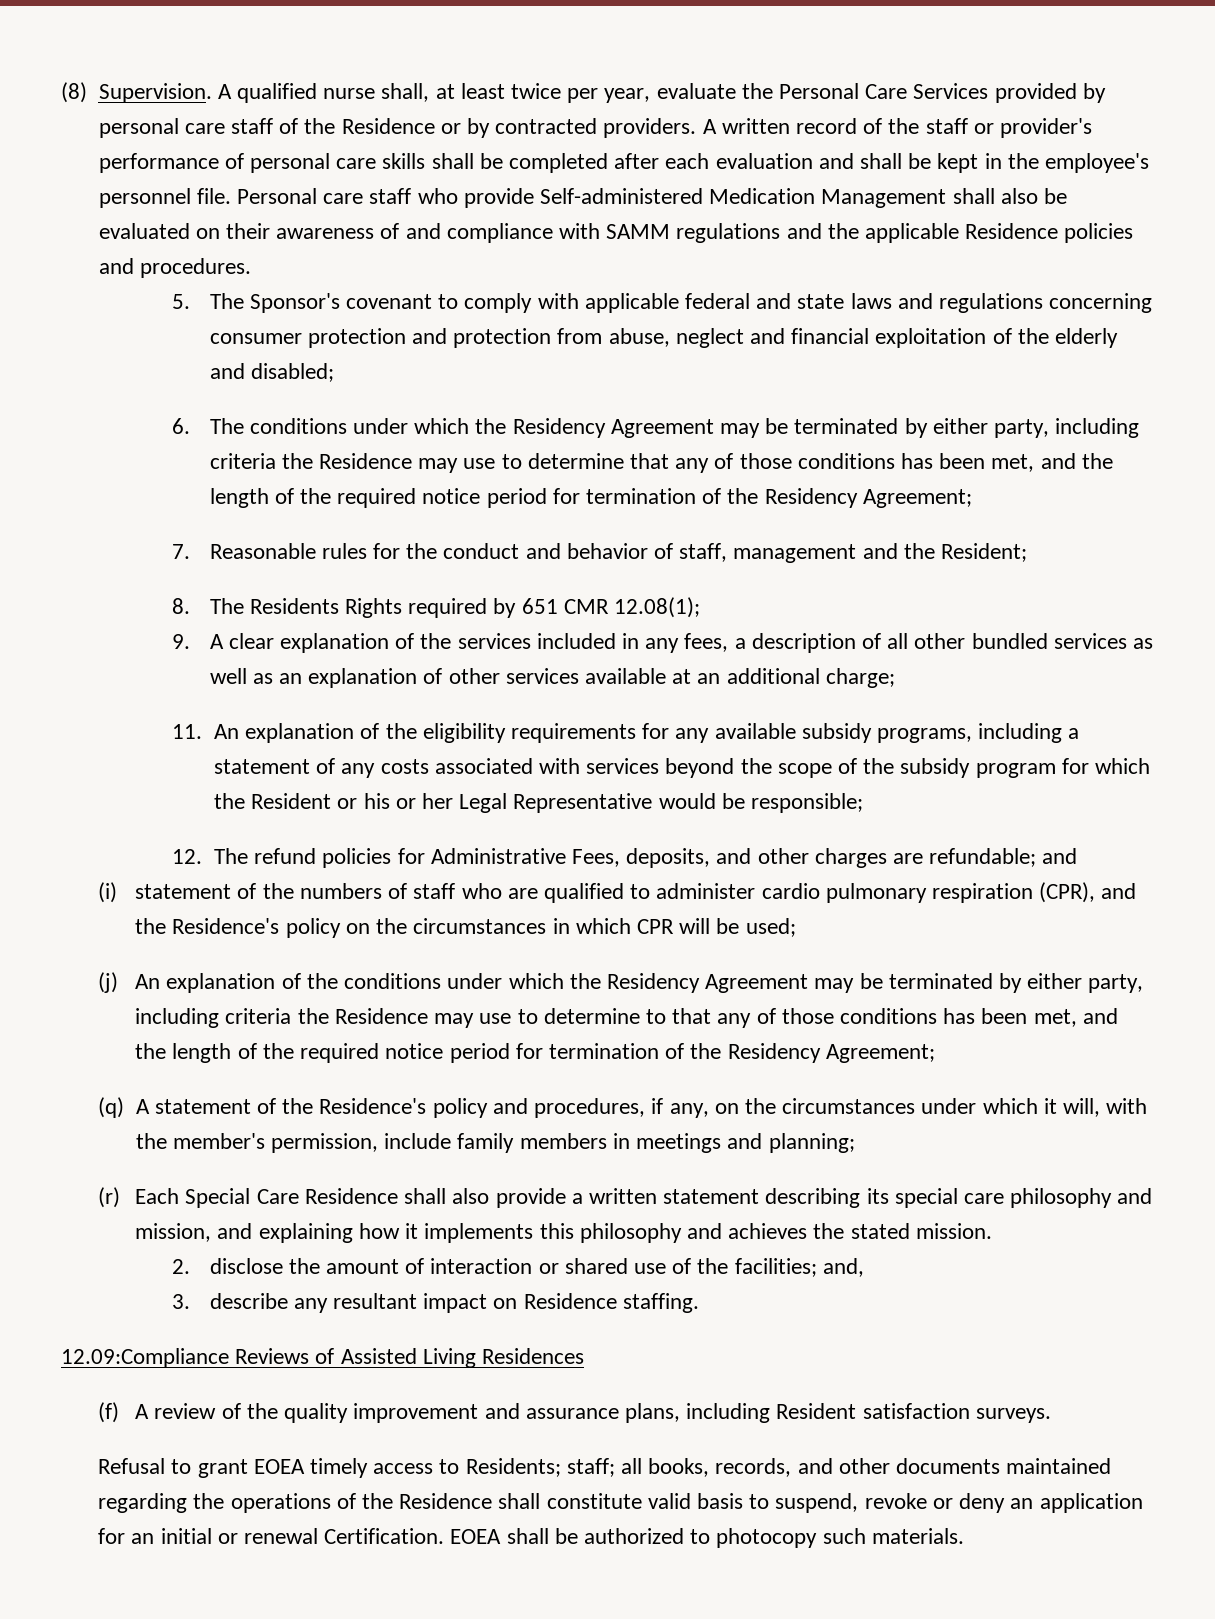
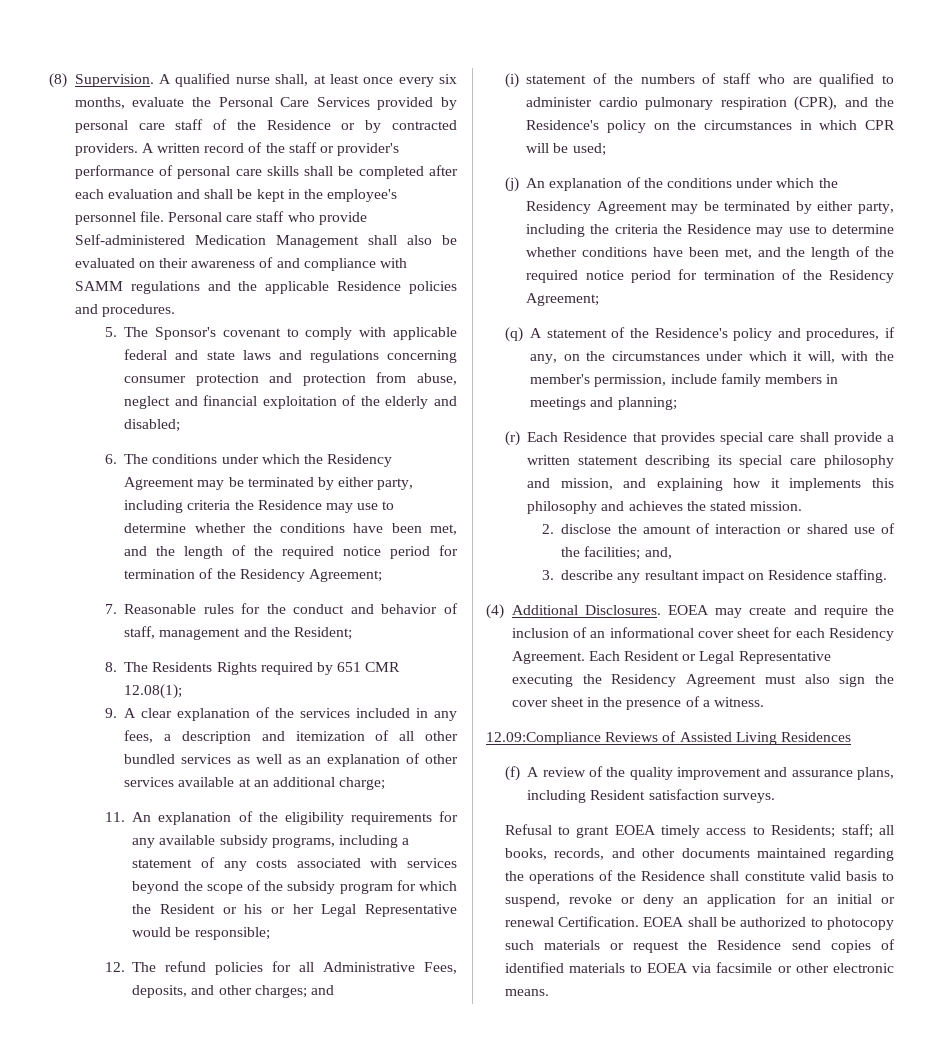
[510,83,651,103] twice per year, -> [363,74,457,87] [74,97,125,109] once every six months,
[630,453,934,473] that any of those conditions has -> [194,523,384,533] whether the conditions have
(856, 643) none -> [261,731,365,741] and itemization
(425, 856) none -> [299,962,315,972] all
[814,848,1037,868] charges are refundable; -> [254,985,307,998] charges;
[225,1008,976,1028] criteria the Residence may use to determine to that any of those conditions has -> [590,224,894,237] [526,247,683,257] the criteria the Residence may use to determine whether conditions have
[185,1188,490,1208] Special Care Residence shall also -> [563,432,829,445] Residence that provides special care shall
(699, 1303) none -> [486,604,894,619] [511,627,894,641] [511,651,831,664] [511,674,894,687] [511,696,765,710] // (4) Additional Disclosures. EOEA may create and require the inclusion of an informational cover sheet for each Residency Agreement. Each Resident or Legal Representative executing the Residency Agreement must also sign the cover sheet in the presence of a witness.
[871,1528,964,1544] materials. -> [543,939,895,953] [504,962,894,973] [504,989,549,996] materials or request the Residence send copies of identified materials to EOEA via facsimile or other electronic means.

